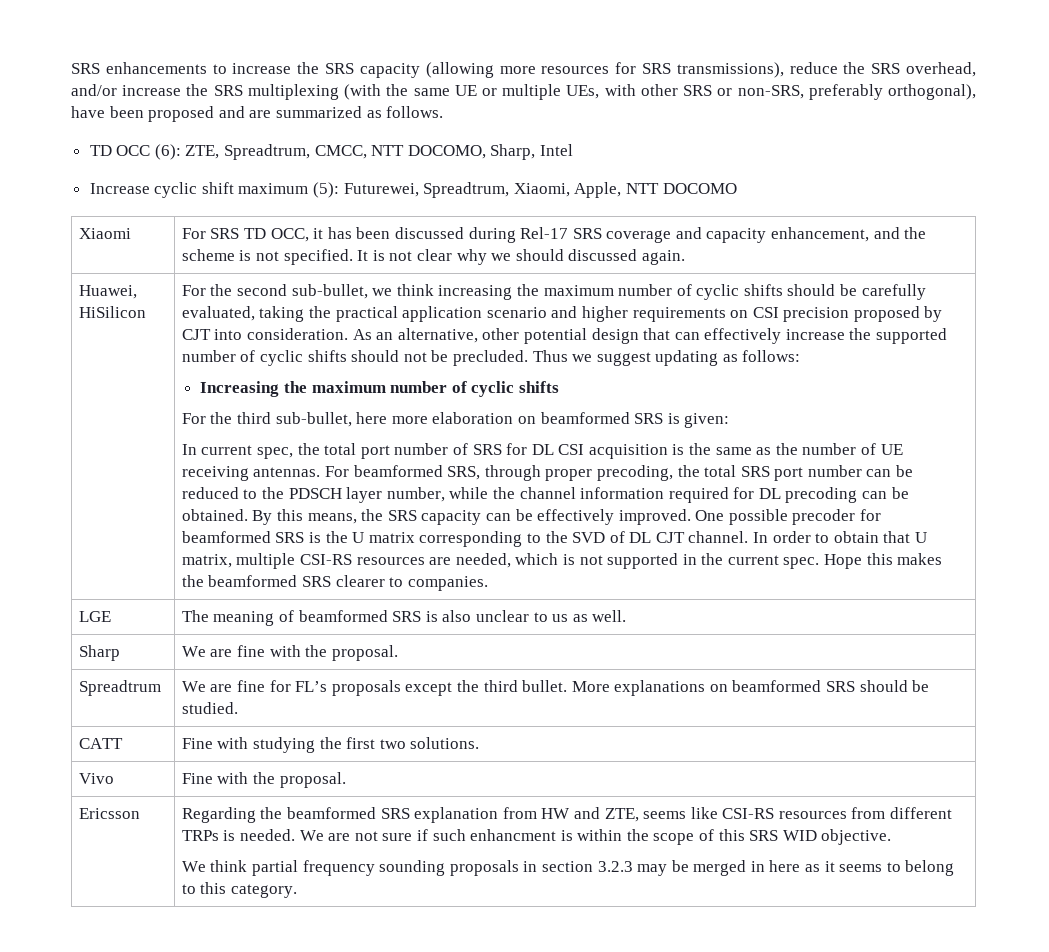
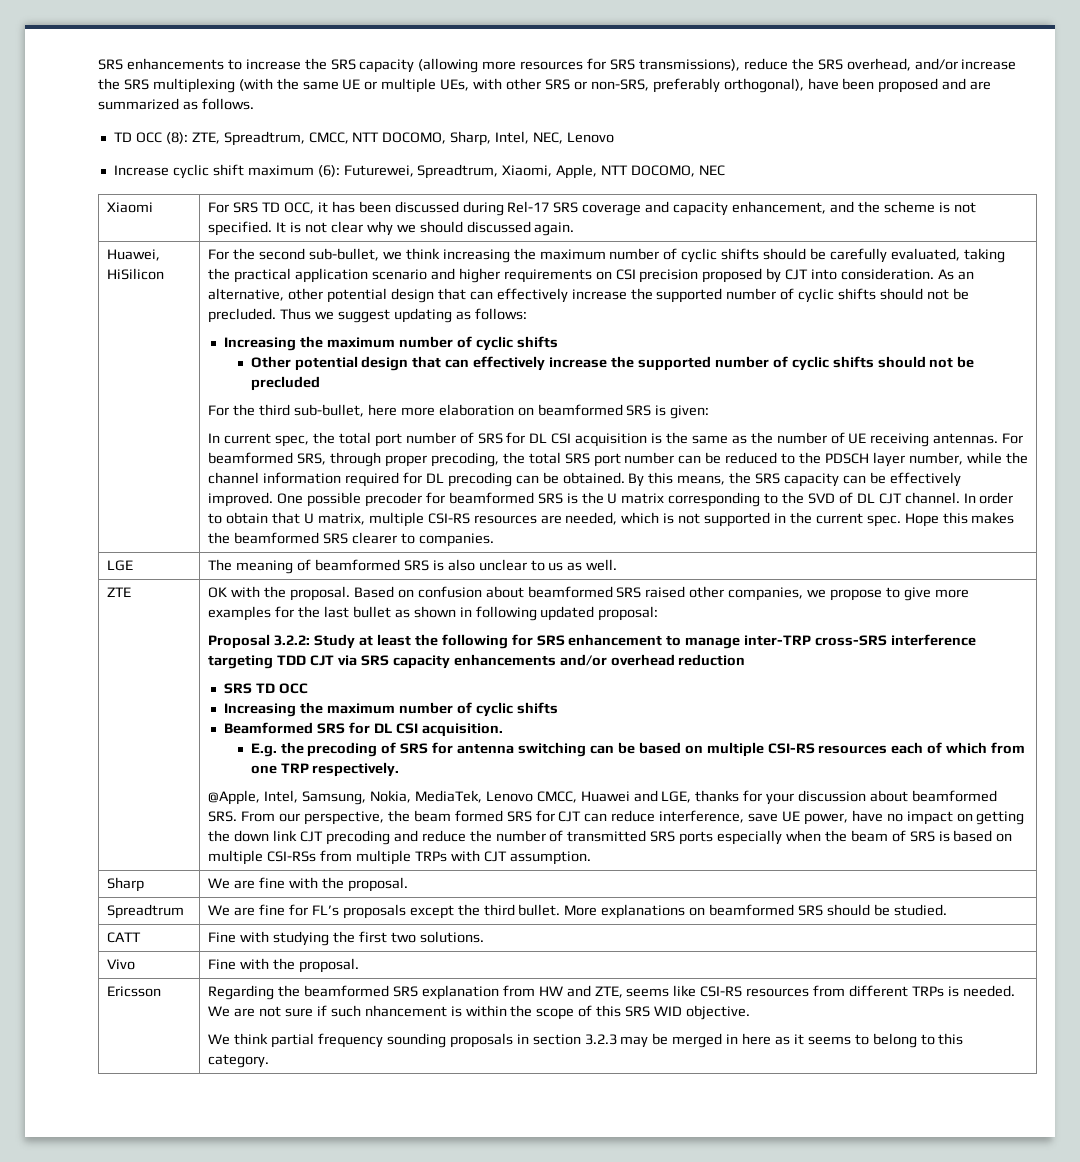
[154,144,181,160] (6): -> [165,132,188,144] (8):
[540,144,574,156] Intel -> [495,131,615,144] Intel, NEC, Lenovo
[313,182,340,198] (5): -> [317,165,340,177] (6):
[662,183,737,194] DOCOMO -> [631,165,726,177] DOCOMO, NEC
(560, 387) none -> [250,356,975,371] [250,376,320,391] // Other potential design that can effectively increase the supported number of cyclic shifts should not be precluded
(627, 616) none -> [107,587,132,597] [208,586,969,601] [208,606,659,621] [208,634,976,649] [208,654,746,669] [224,683,308,694] [224,702,558,717] [224,722,503,737] [250,742,1026,757] [250,762,400,777] [208,790,997,805] [208,810,1025,825] [208,830,1013,845] [208,850,591,865] // ZTE | OK with the proposal. Based on confusion about beamformed SRS raised other companies, we propose to give more examples for the last bullet as shown in following updated proposal: // Proposal 3.2.2: Study at least the following for SRS enhancement to manage inter-TRP cross-SRS interference targeting TDD CJT via SRS capacity enhancements and/or overhead reduction // SRS TD OCC // Increasing the maximum number of cyclic shifts // Beamformed SRS for DL CSI acquisition. // E.g. the precoding of SRS for antenna switching can be based on multiple CSI-RS resources each of which from one TRP respectively. // @Apple, Intel, Samsung, Nokia, MediaTek, Lenovo CMCC, Huawei and LGE, thanks for your discussion about beamformed SRS. From our perspective, the beam formed SRS for CJT can reduce interference, save UE power, have no impact on getting the down link CJT precoding and reduce the number of transmitted SRS ports especially when the beam of SRS is based on multiple CSI-RSs from multiple TRPs with CJT assumption.
[470,829,557,841] enhancment -> [364,1005,447,1017] nhancement

